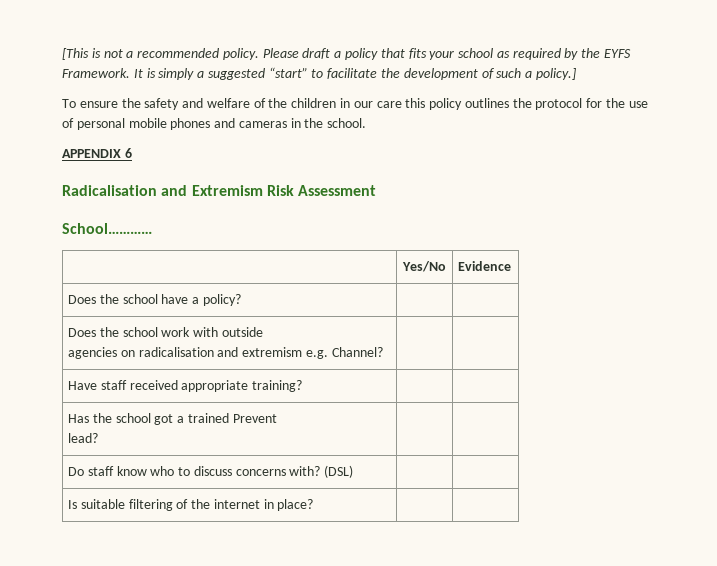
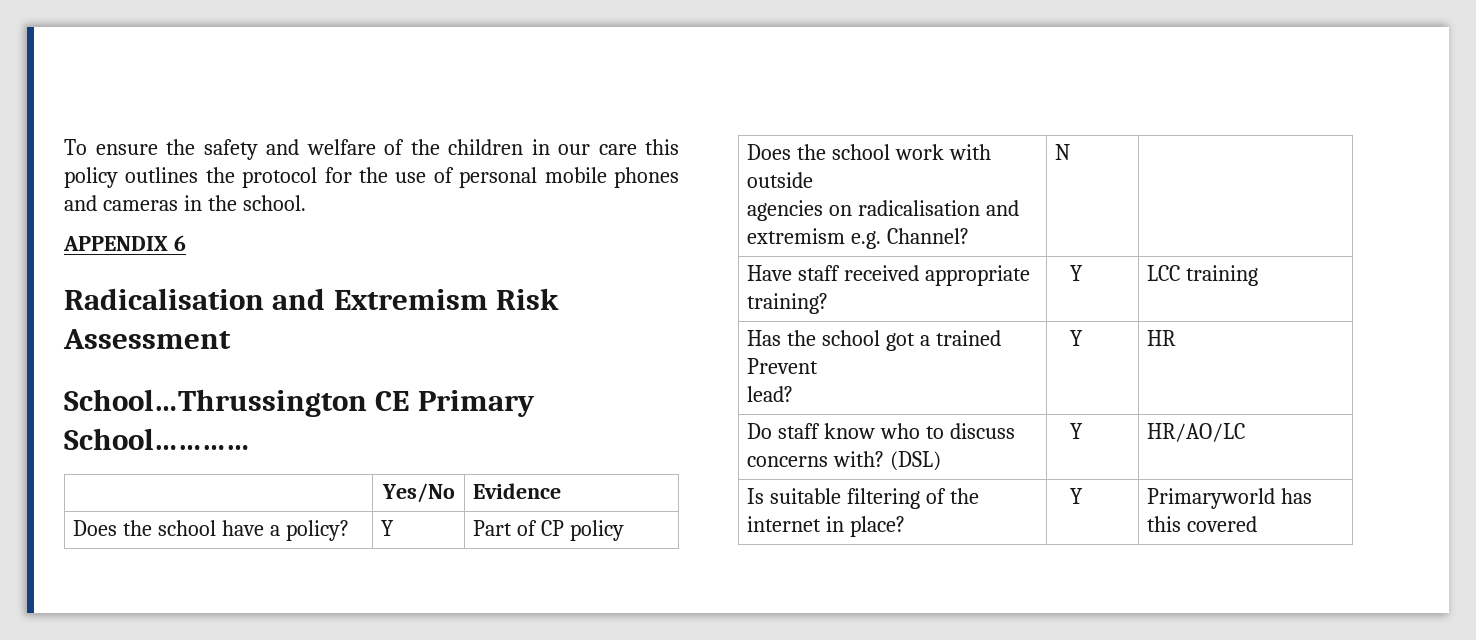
[62,48,632,60] [62,67,576,80] [This is not a recommended policy. Please draft a policy that fits your school as required by the EYFS Framework. It is simply a suggested “start” to facilitate the development of such a policy.] // -> (64, 147) none
(377, 190) none -> [64,389,535,417] School…Thrussington CE Primary
(241, 300) | -> [381,520,395,536] [473,520,625,541] Y | Part of CP policy
(383, 352) none -> [1055,144,1071,160] N
(303, 386) | -> [1069,265,1083,281] [1147,265,1259,286] Y | LCC training
(98, 438) | -> [1069,330,1083,346] [1147,330,1177,346] Y | HR
(354, 471) | -> [1069,423,1083,439] [1147,423,1246,442] Y | HR/AO/LC
(314, 505) | -> [1069,488,1083,504] [1147,488,1313,509] [1147,516,1258,532] Y | Primaryworld has this covered

